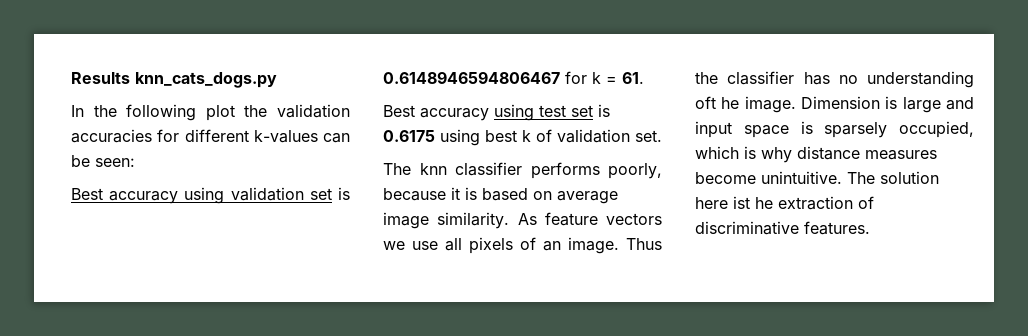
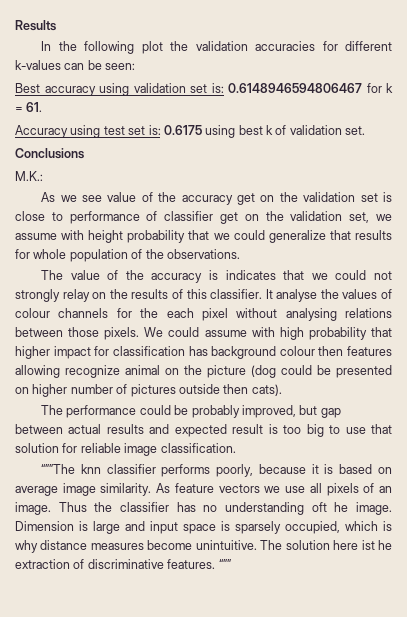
[135,72,277,88] knn_cats_dogs.py -> (56, 25) none
[337,187,350,200] is -> [211,83,224,93] is:
[383,105,489,121] Best accuracy -> [15,125,68,138] Accuracy
[598,104,610,117] is -> [148,125,161,135] is:
[383,163,411,175] The -> [15,148,84,159] [15,171,43,181] [41,192,393,205] [15,211,393,224] [15,230,392,243] [15,249,240,262] [41,270,392,283] [15,289,392,302] [15,308,392,321] [15,327,392,340] [15,346,392,359] [15,365,392,378] [15,384,282,397] [41,405,341,418] [15,424,392,437] [15,443,236,456] [41,464,76,474] Conclusions // M.K.: // As we see value of the accuracy get on the validation set is close to performance of classifier get on the validation set, we assume with height probability that we could generalize that results for whole population of the observations. // The value of the accuracy is indicates that we could not strongly relay on the results of this classifier. It analyse the values of colour channels for the each pixel without analysing relations between those pixels. We could assume with high probability that higher impact for classification has background colour then features allowing recognize animal on the picture (dog could be presented on higher number of pictures outside then cats). // The performance could be probably improved, but gap between actual results and expected result is too big to use that solution for reliable image classification. // “””The
(870, 228) none -> [218,559,231,569] “””

